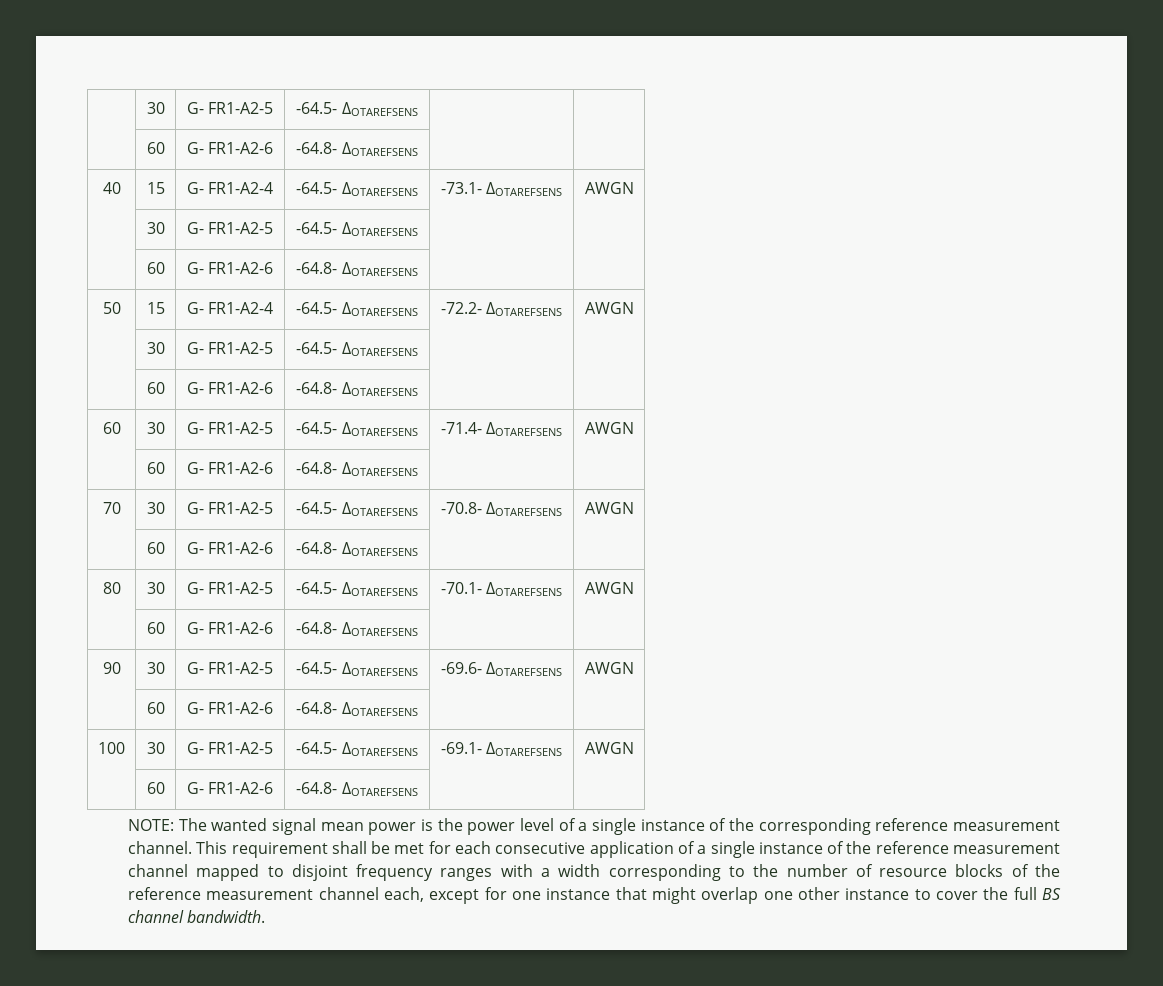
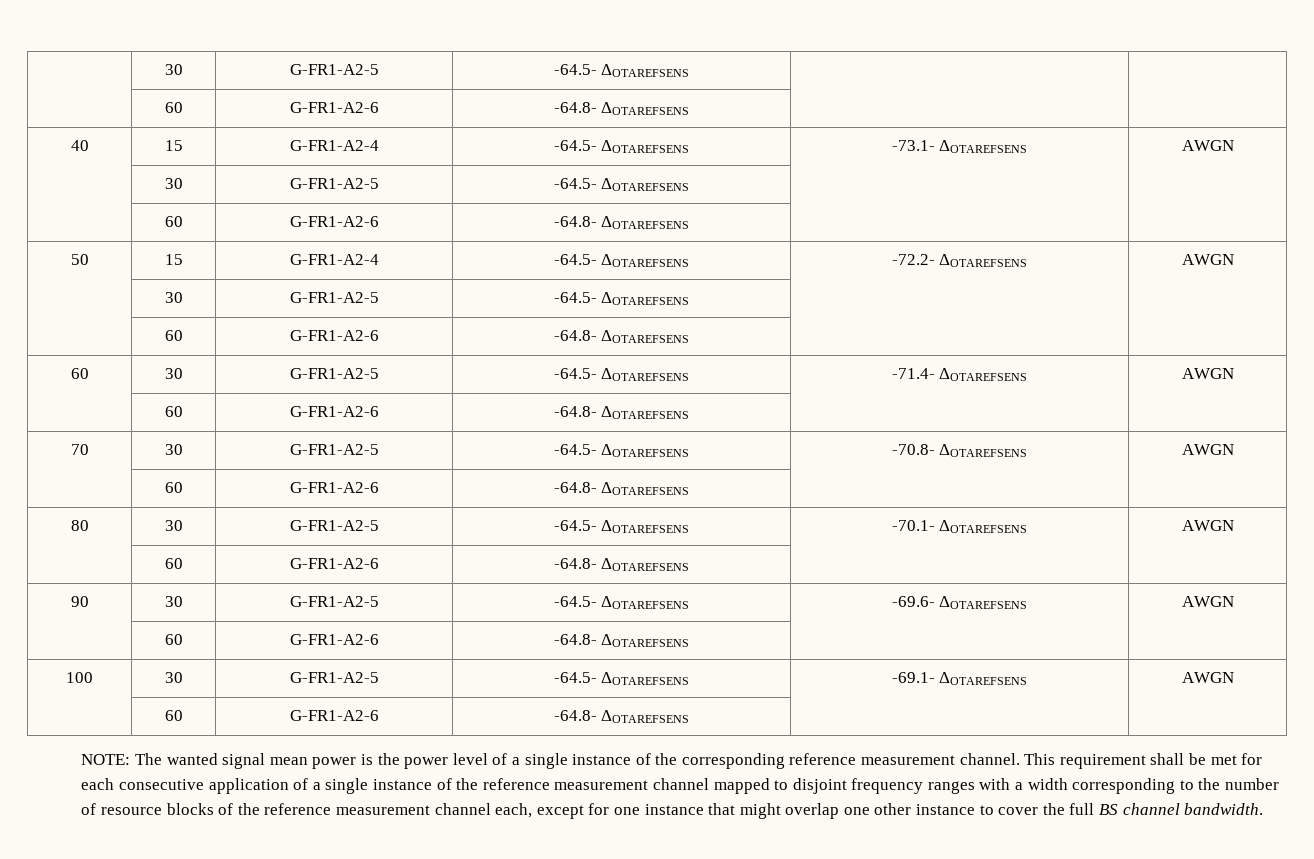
[146,102,165,114] [186,102,274,114] [296,102,418,116] [146,142,165,154] [186,142,274,154] | 30 | G- FR1-A2-5 | -64.5- ΔOTAREFSENS | | // | 60 | G- FR1-A2-6 -> [164,64,183,75] [289,64,379,75] [553,64,690,77] [164,102,183,113] [289,102,379,113] | 30 | G-FR1-A2-5 | -64.5- ΔOTAREFSENS | | // | 60 | G-FR1-A2-6
[186,182,274,194] G- FR1-A2-4 -> [289,140,379,151] G-FR1-A2-4
[186,222,274,234] [296,222,418,236] [146,262,165,274] [186,262,274,274] G- FR1-A2-5 | -64.5- ΔOTAREFSENS | | // | 60 | G- FR1-A2-6 -> [289,178,379,189] [553,178,690,191] [164,216,183,227] [289,216,379,227] G-FR1-A2-5 | -64.5- ΔOTAREFSENS | | // | 60 | G-FR1-A2-6
[186,302,274,314] G- FR1-A2-4 -> [289,254,379,265] G-FR1-A2-4
[186,342,274,354] [296,342,418,356] [146,382,165,394] [186,382,274,394] G- FR1-A2-5 | -64.5- ΔOTAREFSENS | | // | 60 | G- FR1-A2-6 -> [289,292,379,303] [553,292,690,305] [164,330,183,341] [289,330,379,341] G-FR1-A2-5 | -64.5- ΔOTAREFSENS | | // | 60 | G-FR1-A2-6
[186,422,274,434] G- FR1-A2-5 -> [289,368,379,379] G-FR1-A2-5
[186,462,274,474] G- FR1-A2-6 -> [289,406,379,417] G-FR1-A2-6
[186,502,274,514] G- FR1-A2-5 -> [289,444,379,455] G-FR1-A2-5
[186,542,274,554] G- FR1-A2-6 -> [289,482,379,493] G-FR1-A2-6
[186,582,274,594] G- FR1-A2-5 -> [289,520,379,531] G-FR1-A2-5
[186,622,274,634] G- FR1-A2-6 -> [289,558,379,569] G-FR1-A2-6
[186,662,274,674] G- FR1-A2-5 -> [289,596,379,607] G-FR1-A2-5
[186,702,274,714] G- FR1-A2-6 -> [289,634,379,645] G-FR1-A2-6
[186,742,274,754] G- FR1-A2-5 -> [289,672,379,683] G-FR1-A2-5
[186,782,274,794] G- FR1-A2-6 -> [289,710,379,721] G-FR1-A2-6

